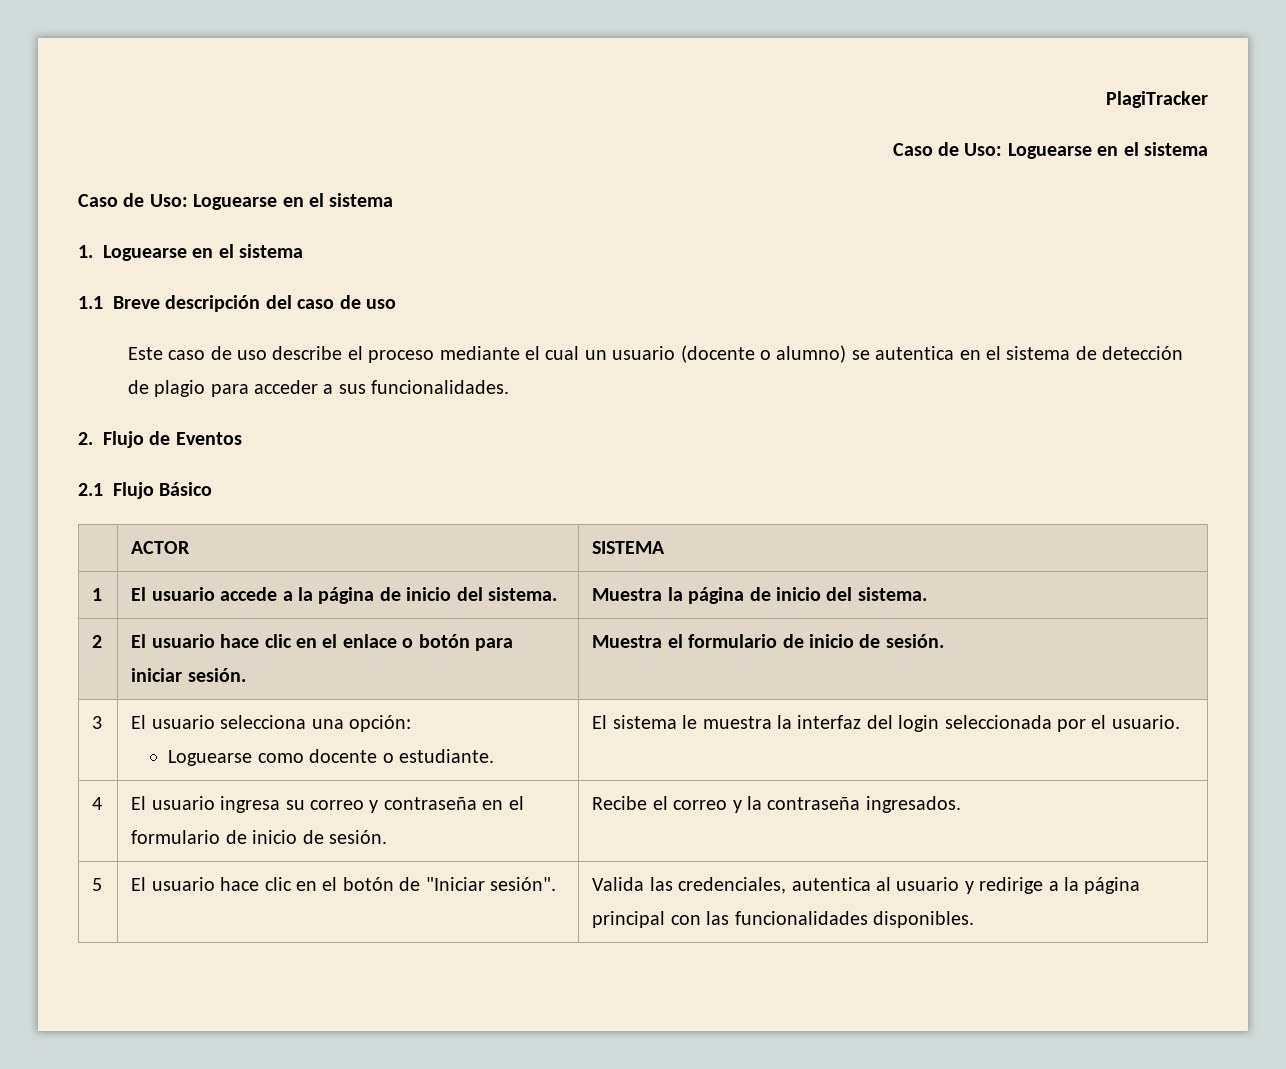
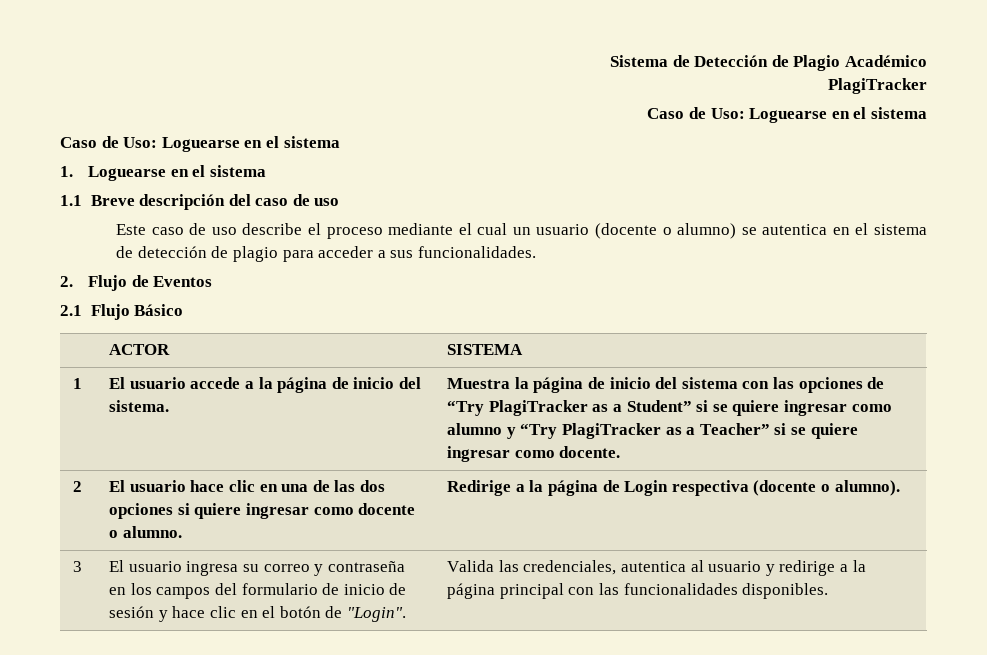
(1106, 99) none -> [610,55,928,71] Sistema de Detección de Plagio Académico //
[857,587,927,601] sistema. -> [681,377,885,393] [447,400,892,416] [447,423,858,439] [447,446,621,462] sistema con las opciones de “Try PlagiTracker as a Student” si se quiere ingresar como alumno y “Try PlagiTracker as a Teacher” si se quiere ingresar como docente.
[322,634,514,651] [131,668,246,682] [592,634,944,648] [92,716,103,729] [131,715,412,732] [168,749,494,766] [592,715,1180,732] [92,797,103,810] el enlace o botón para iniciar sesión. | Muestra el formulario de inicio de sesión. // 3 | El usuario selecciona una opción: // Loguearse como docente o estudiante. | El sistema le muestra la interfaz del login seleccionada por el usuario. // 4 -> [281,480,385,492] [109,503,416,519] [109,526,182,538] [447,480,900,496] [73,561,83,572] una de las dos opciones si quiere ingresar como docente o alumno. | Redirige a la página de Login respectiva (docente o alumno). // 3
[508,796,524,810] [131,830,388,844] [592,796,961,813] [92,878,103,891] [131,877,215,891] el formulario de inicio de sesión. | Recibe el correo y la contraseña ingresados. // 5 | El usuario -> [130,583,407,599] [109,606,168,622] los campos del formulario de inicio de sesión y
[425,877,557,891] "Iniciar sesión". -> [346,607,406,622] "Login".

